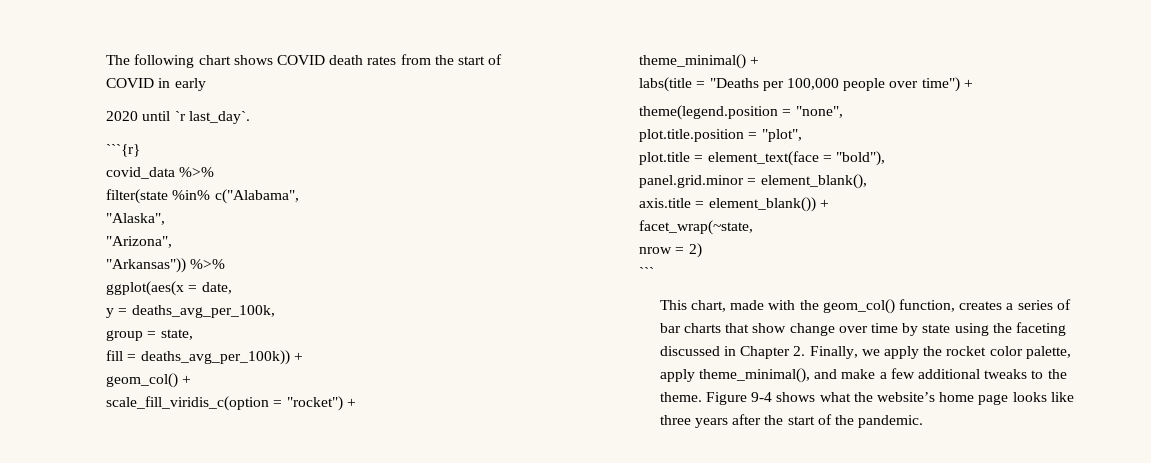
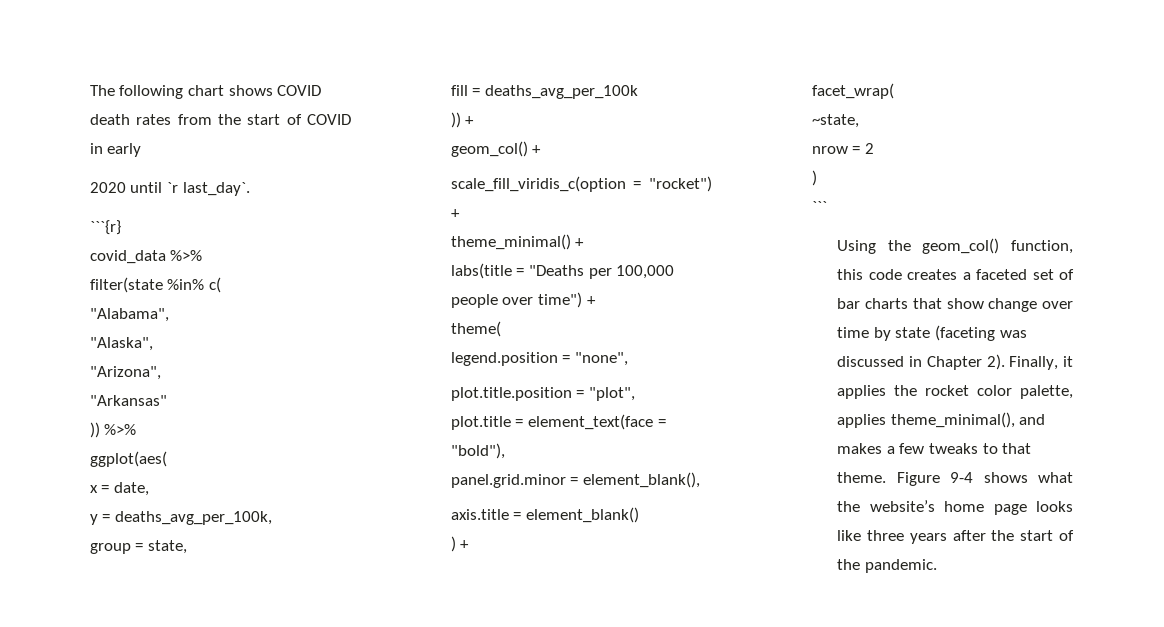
[214,189,299,204] c("Alabama", -> [209,277,222,293] [89,308,169,322] c( // "Alabama",
[106,258,226,273] [106,281,185,296] "Arkansas")) %>% // ggplot(aes(x -> [89,395,167,406] [89,422,137,438] [89,451,167,467] [89,485,98,493] "Arkansas" // )) %>% // ggplot(aes( // x
[140,350,290,365] deaths_avg_per_100k)) -> [485,85,639,99] [450,112,461,128] deaths_avg_per_100k // ))
[639,105,779,120] theme(legend.position -> [450,321,501,337] [450,352,558,366] theme( // legend.position
[708,197,829,212] [639,220,754,235] element_blank()) + // facet_wrap(~state, -> [526,507,640,523] [450,536,470,552] [811,83,894,99] [811,114,859,128] element_blank() // ) + // facet_wrap( // ~state,
[688,243,702,258] 2) -> [865,143,875,154] [811,170,817,186] 2 // )
[659,299,1053,314] This chart, made with the geom_col() function, creates a series -> [837,238,1073,254] [837,269,1054,280] Using the geom_col() function, this code creates a faceted set
[954,322,1066,336] [659,346,920,359] using the faceting discussed in Chapter 2. Finally, we apply -> [935,325,1027,341] [837,354,1073,370] [837,385,887,399] (faceting was discussed in Chapter 2). Finally, it applies
[659,369,695,382] apply -> [837,414,887,428] applies
[841,369,876,379] make -> [837,443,883,454] makes
[918,369,981,379] additional -> (925, 448) none
[1047,369,1067,379] the -> [1002,443,1032,454] that

